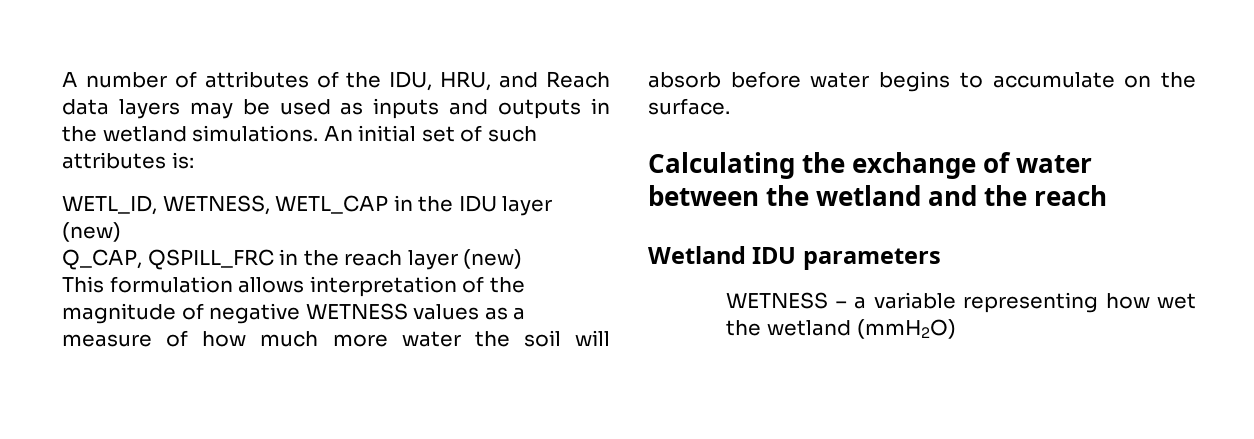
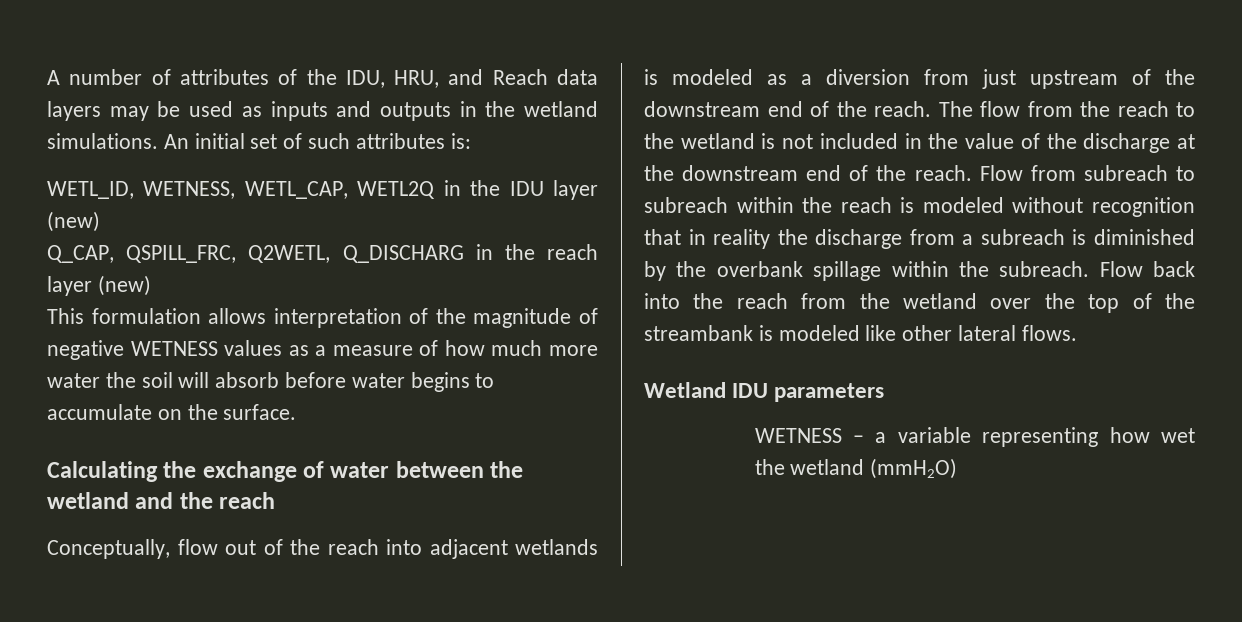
[275,195,389,214] WETL_CAP -> [244,181,436,199] WETL_CAP, WETL2Q
[147,249,274,270] QSPILL_FRC -> [126,245,464,263] QSPILL_FRC, Q2WETL, Q_DISCHARG
(1108, 195) none -> [47,539,598,559] [644,69,1195,89] [644,101,1195,117] [644,133,1195,153] [644,165,1195,181] [644,197,1195,217] [644,229,1195,249] [644,261,1195,281] [644,293,1195,313] [644,325,1077,341] // Conceptually, flow out of the reach into adjacent wetlands is modeled as a diversion from just upstream of the downstream end of the reach. The flow from the reach to the wetland is not included in the value of the discharge at the downstream end of the reach. Flow from subreach to subreach within the reach is modeled without recognition that in reality the discharge from a subreach is diminished by the overbank spillage within the subreach. Flow back into the reach from the wetland over the top of the streambank is modeled like other lateral flows.

